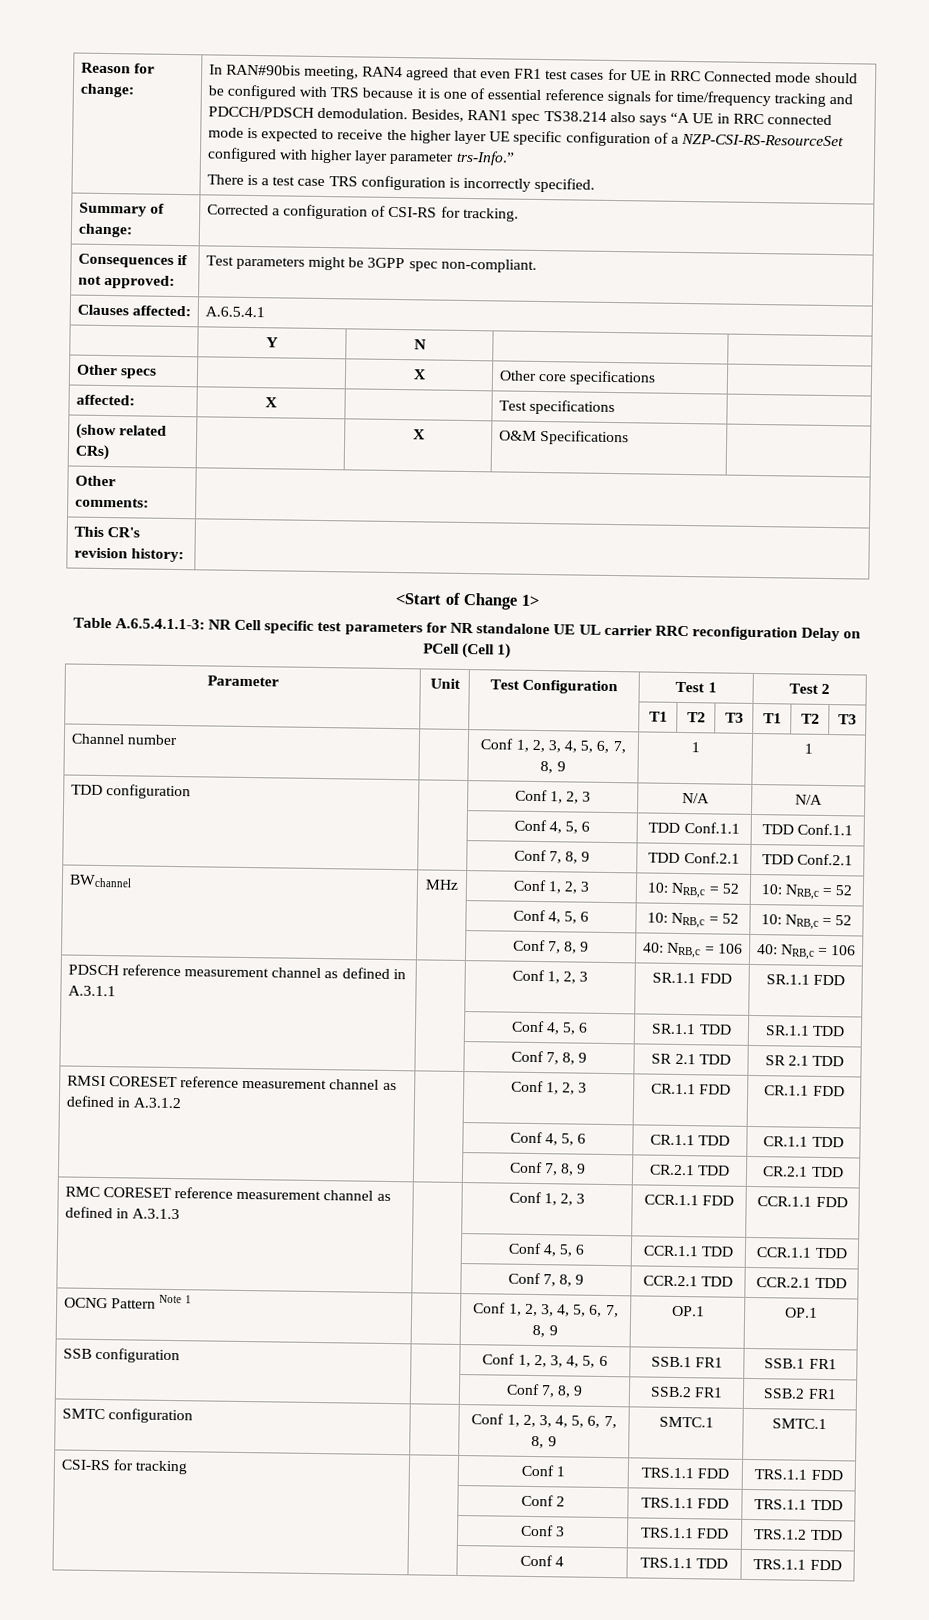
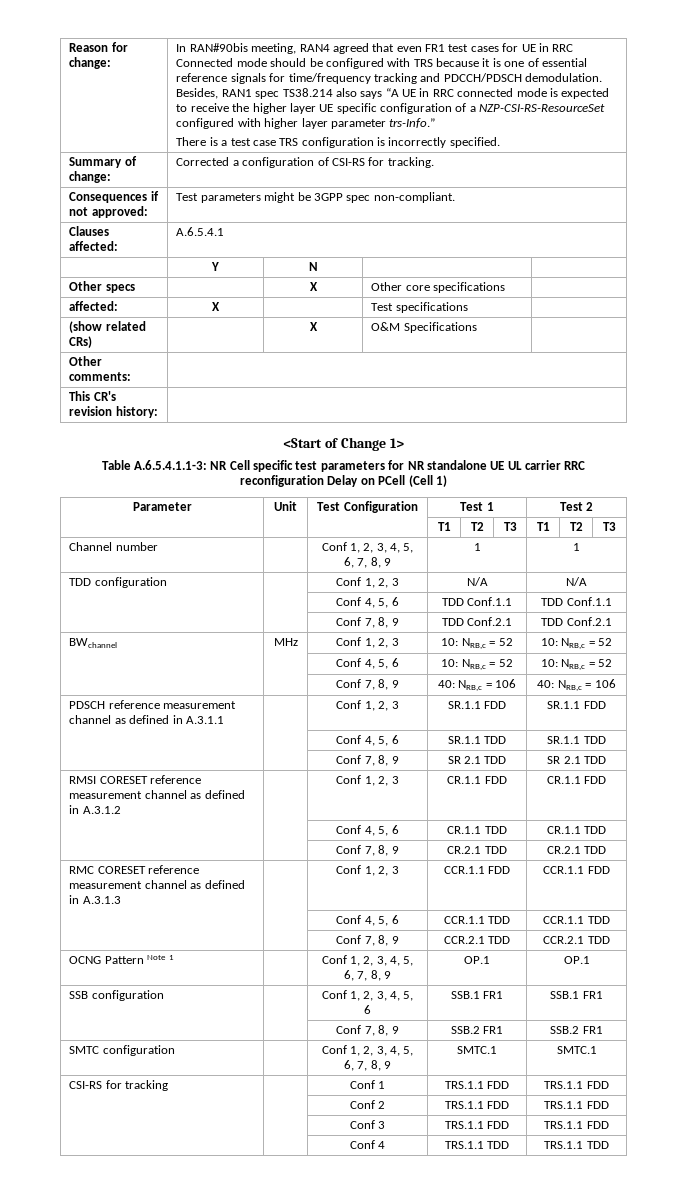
[810,1499,843,1511] TDD -> [586,1101,609,1109] FDD
[753,1529,843,1541] TRS.1.2 TDD -> [544,1121,609,1129] TRS.1.1 FDD
[809,1559,842,1571] FDD -> [586,1141,609,1149] TDD

